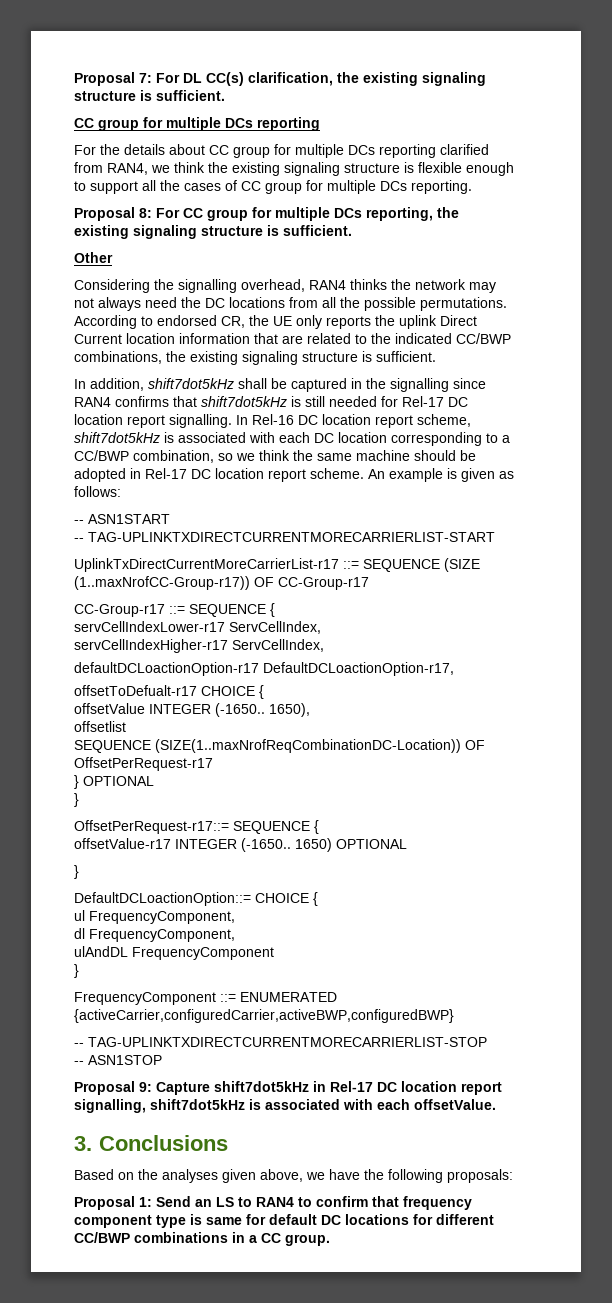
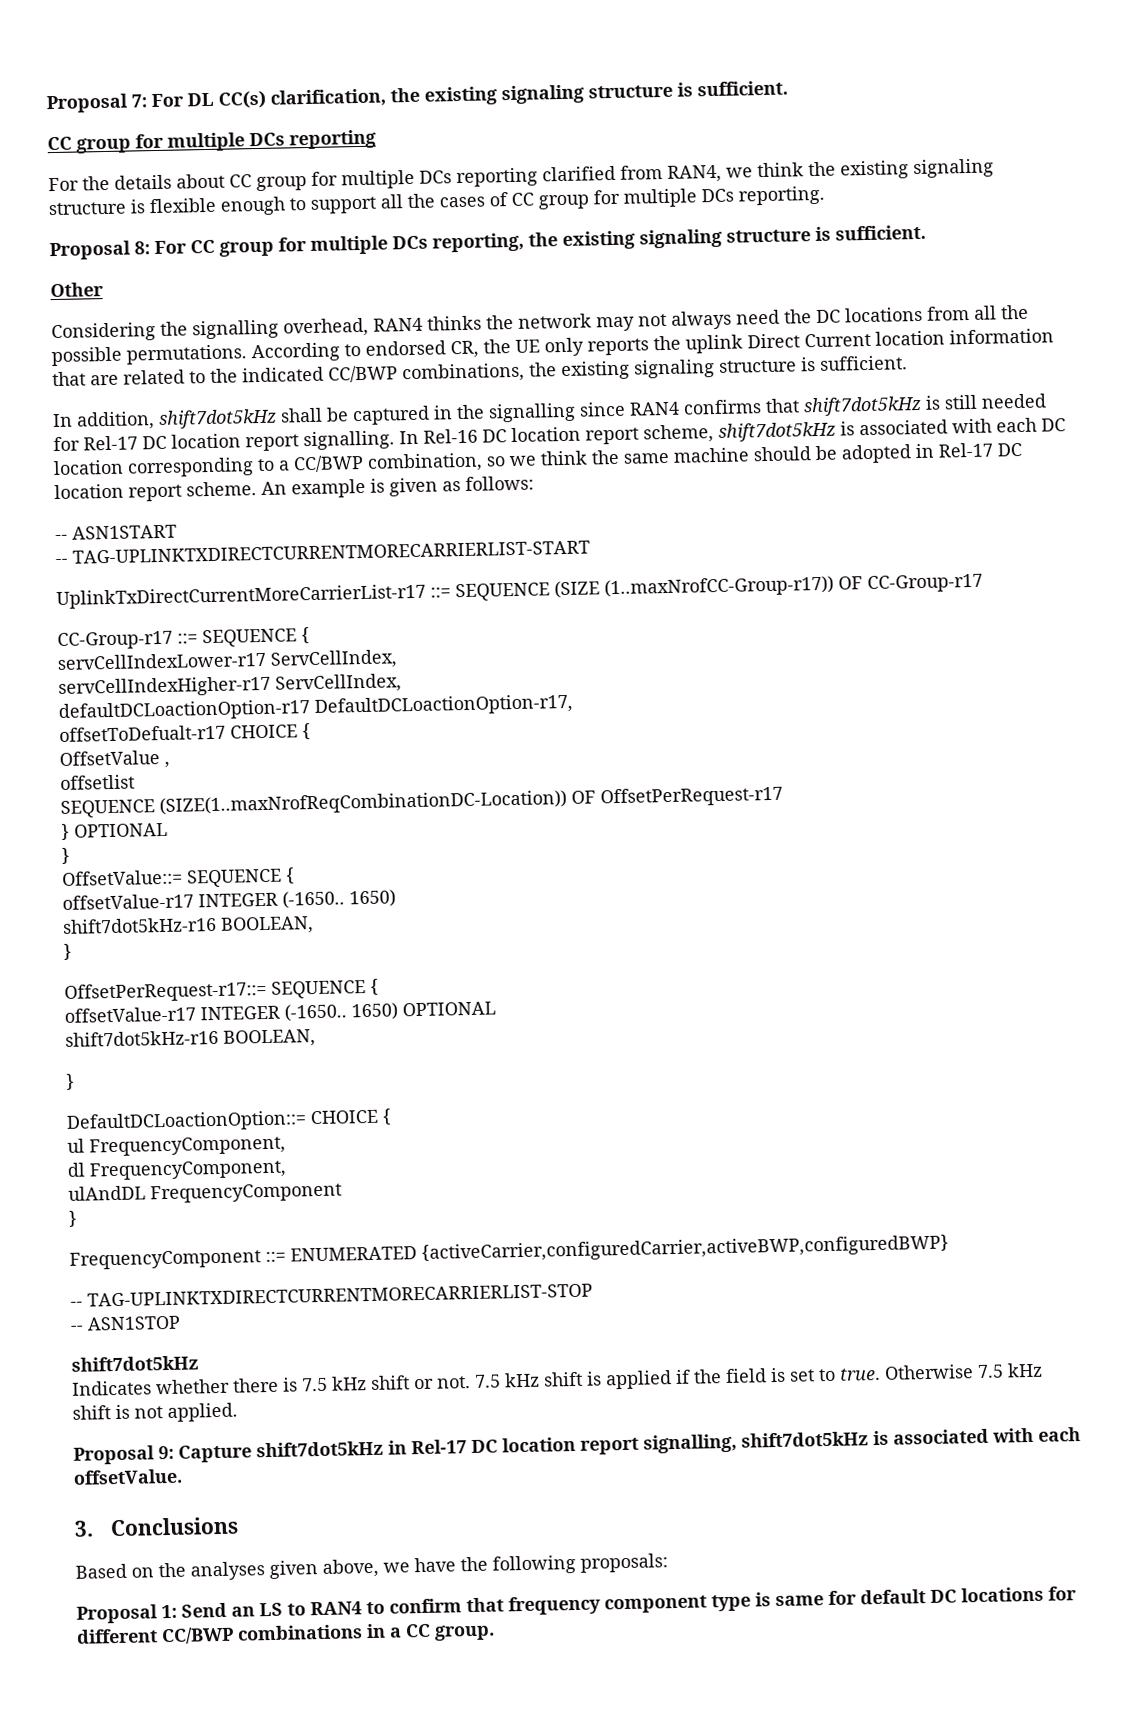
[74,703,310,717] offsetValue INTEGER (-1650.. 1650), -> [59,750,170,768] OffsetValue ,
(79, 800) none -> [61,867,295,888] [62,889,396,910] [62,916,314,935] [63,943,72,960] // OffsetValue::= SEQUENCE { // offsetValue-r17 INTEGER (-1650.. 1650) // shift7dot5kHz-r16 BOOLEAN, // }
(407, 844) none -> [65,1029,316,1048] // shift7dot5kHz-r16 BOOLEAN,
(162, 1060) none -> [71,1355,199,1372] [72,1362,1043,1396] [72,1402,238,1422] // shift7dot5kHz // Indicates whether there is 7.5 kHz shift or not. 7.5 kHz shift is applied if the field is set to true. Otherwise 7.5 kHz shift is not applied.

